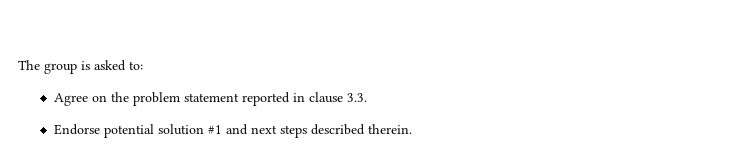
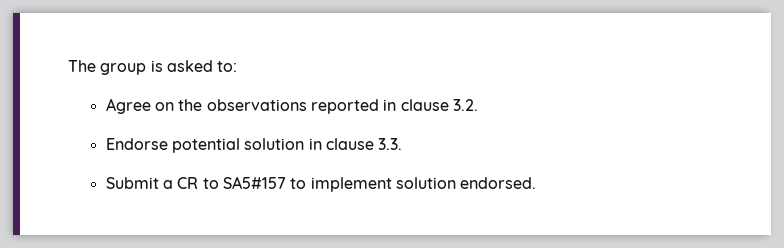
[132,92,239,106] problem statement -> [206,99,307,111] observations
[346,93,367,102] [53,124,412,138] 3.3. // Endorse potential solution #1 and next steps described therein. -> [452,99,478,111] [105,138,403,153] [105,176,537,192] 3.2. // Endorse potential solution in clause 3.3. // Submit a CR to SA5#157 to implement solution endorsed.

